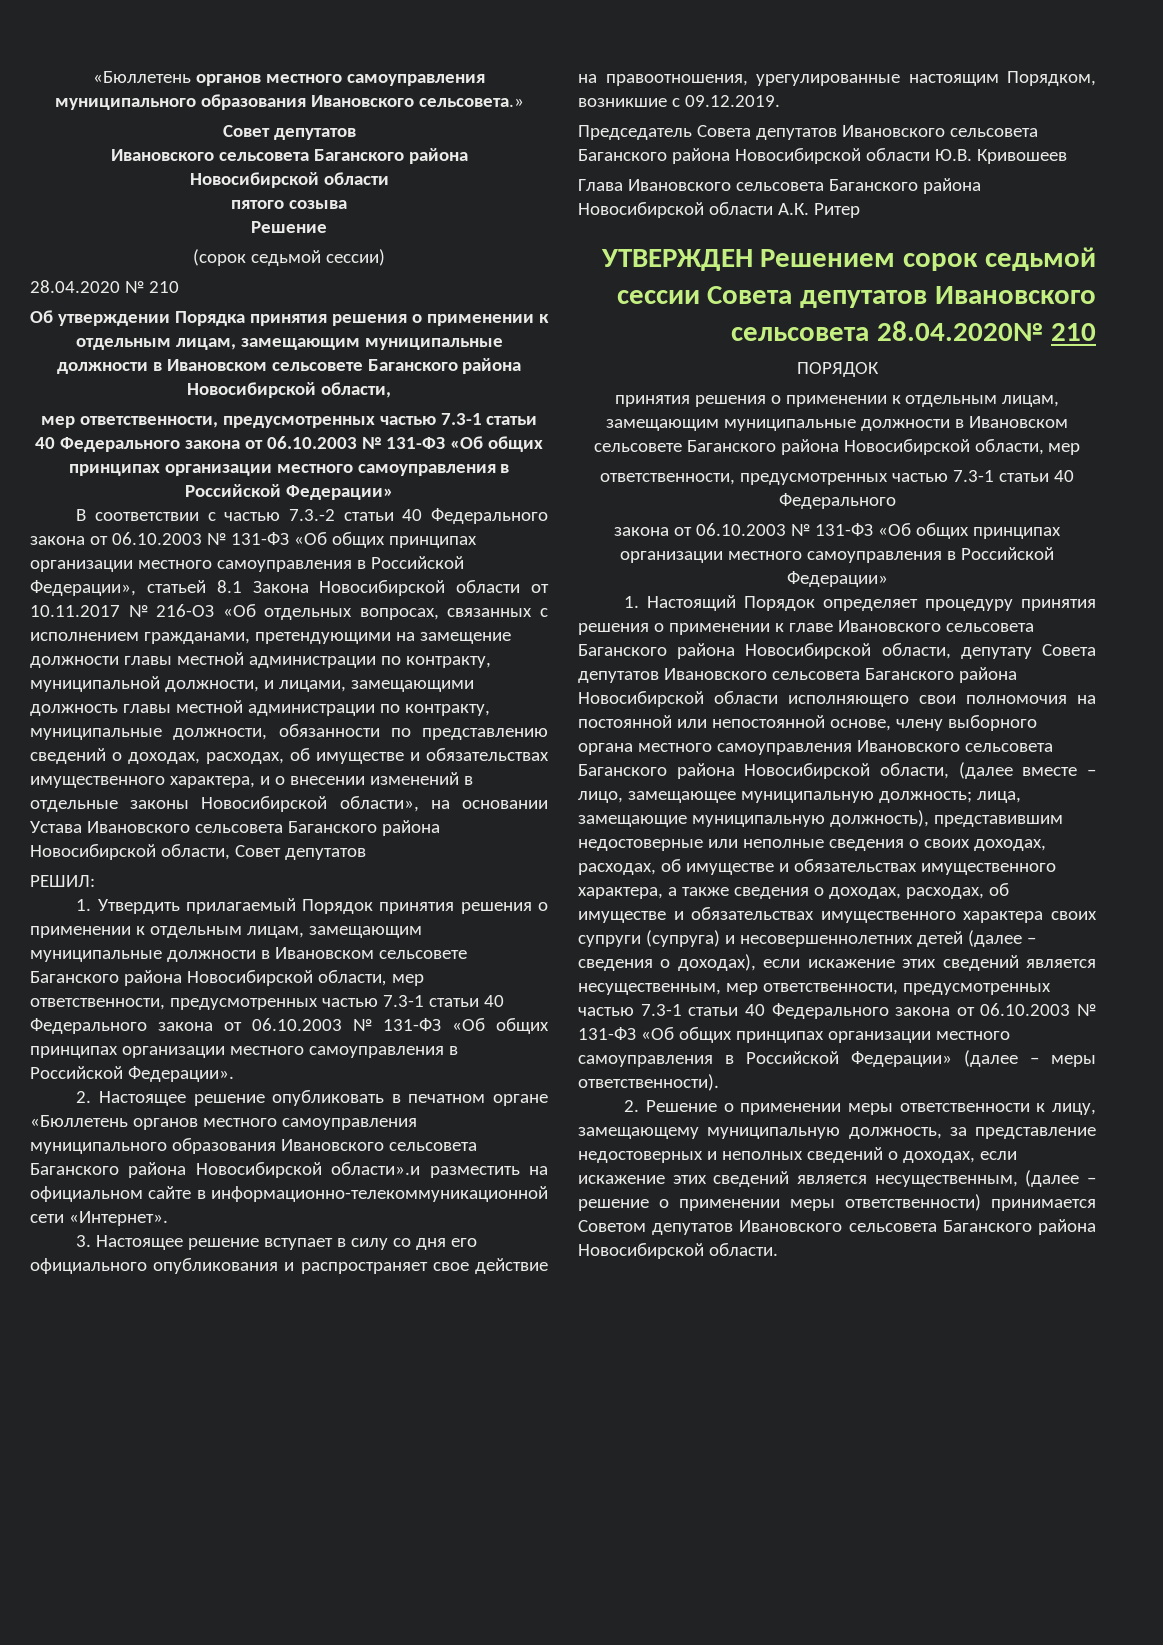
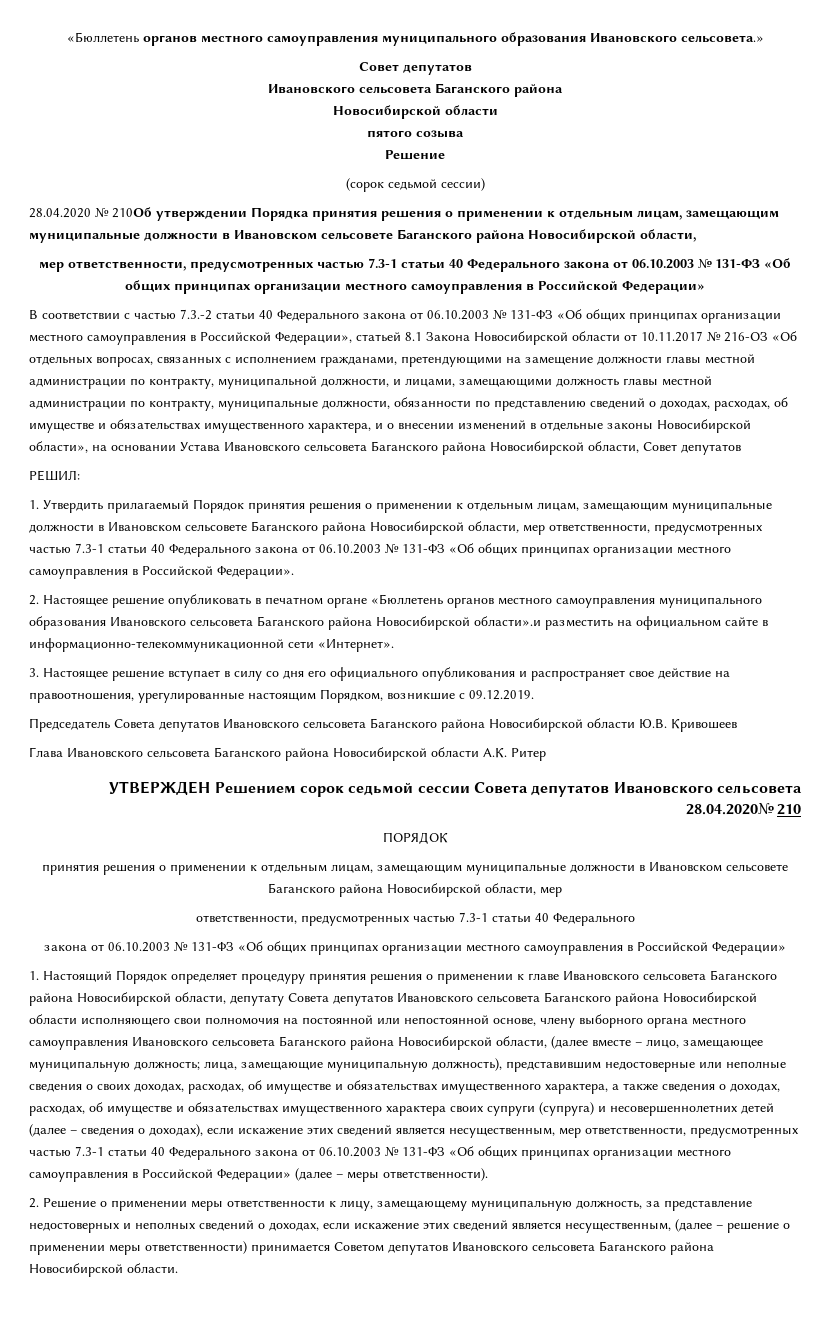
[148,281,179,293] [30,310,54,323] 210 // Об -> [112,207,152,218] 210Об

